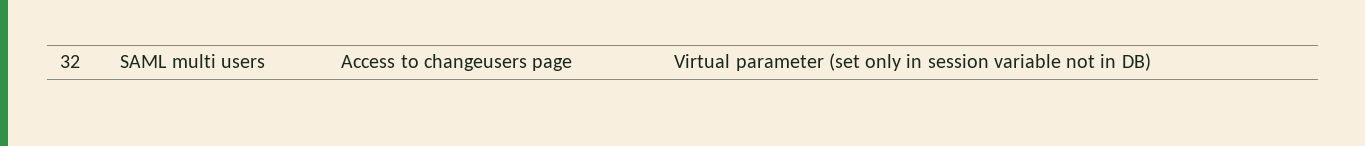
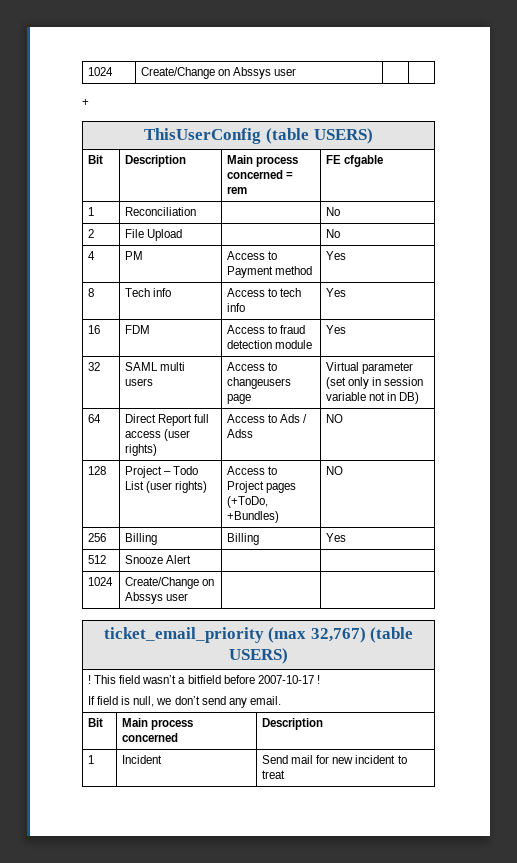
(60, 61) none -> [88,67,114,76] [141,67,297,79] [82,99,89,106] [144,128,373,144] [88,155,104,164] [125,155,187,167] [227,155,299,167] [227,170,294,179] [227,186,248,194] [326,155,384,167] [88,207,95,216] [125,207,197,216] [326,207,341,216] [88,229,95,238] [125,229,183,241] [326,229,341,238] [88,251,96,260] [125,251,144,260] [227,251,278,260] [227,266,313,278] [326,251,347,260] [88,288,95,297] [125,288,172,297] [227,288,302,297] [227,303,246,312] [326,288,347,297] [88,325,101,334] [125,325,151,334] [227,325,306,334] [227,340,313,349] [326,325,347,334] 1024 | Create/Change on Abssys user | | // + // ThisUserConfig (table USERS) // Bit | Description | Main process concerned = rem | FE cfgable // 1 | Reconciliation | | No // 2 | File Upload | | No // 4 | PM | Access to Payment method | Yes // 8 | Tech info | Access to tech info | Yes // 16 | FDM | Access to fraud detection module | Yes //
(1151, 62) none -> [88,414,102,423] [125,414,210,426] [125,429,191,441] [125,444,158,456] [227,414,308,423] [227,429,254,438] [326,414,344,423] [88,466,107,475] [125,466,199,478] [125,481,208,493] [227,466,278,475] [227,481,297,493] [227,496,269,508] [227,511,280,523] [326,466,344,475] [88,533,107,542] [125,533,158,545] [227,533,260,545] [326,533,347,542] [88,555,107,564] [125,555,192,564] [88,577,114,586] [125,577,215,589] [125,592,189,604] [103,627,414,643] [229,648,288,664] [88,675,320,684] [88,696,281,708] [88,718,104,727] [122,718,194,730] [122,733,179,742] [262,718,324,730] [88,755,95,764] [122,755,163,764] [262,755,407,764] [262,770,286,779] // 64 | Direct Report full access (user rights) | Access to Ads / Adss | NO // 128 | Project – Todo List (user rights) | Access to Project pages (+ToDo, +Bundles) | NO // 256 | Billing | Billing | Yes // 512 | Snooze Alert | | // 1024 | Create/Change on Abssys user | | // ticket_email_priority (max 32,767) (table USERS) // ! This field wasn’t a bitfield before 2007-10-17 ! // If field is null, we don’t send any email. // Bit | Main process concerned | Description // 1 | Incident | Send mail for new incident to treat

